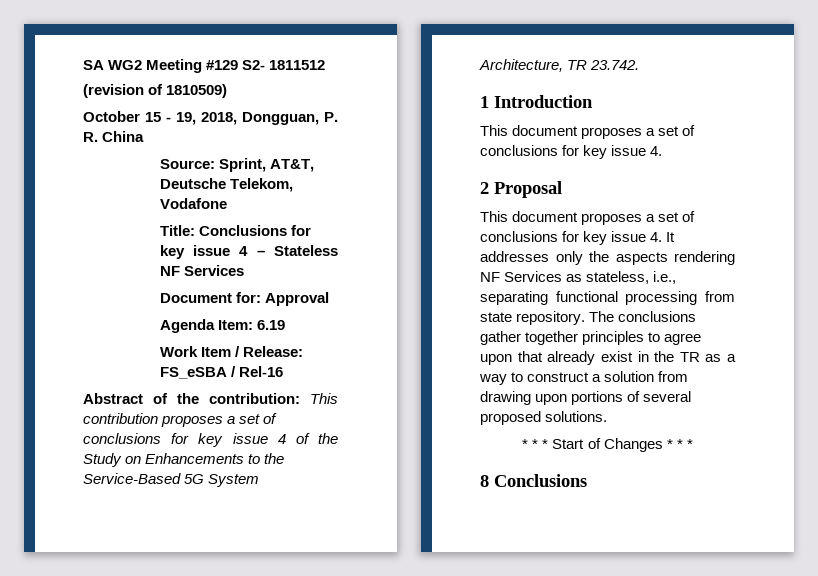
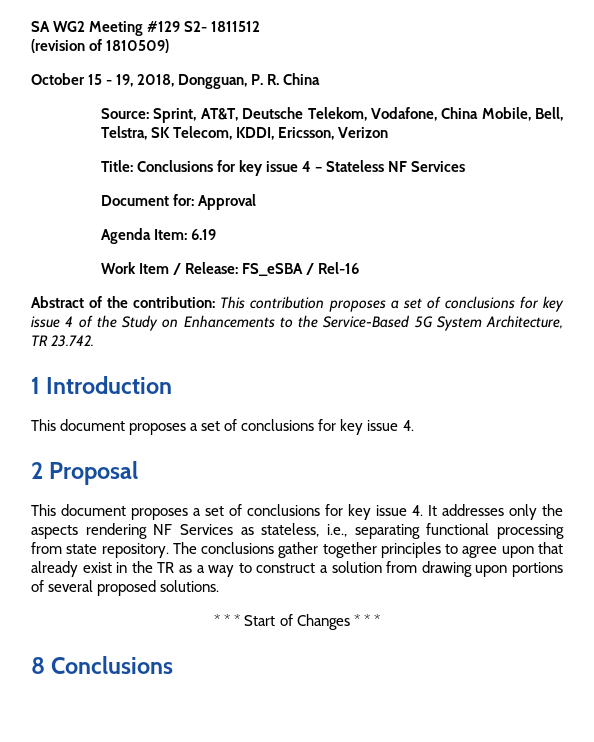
[159,198,227,209] Vodafone -> [370,107,563,121] [101,126,389,140] Vodafone, China Mobile, Bell, Telstra, SK Telecom, KDDI, Ericsson, Verizon

